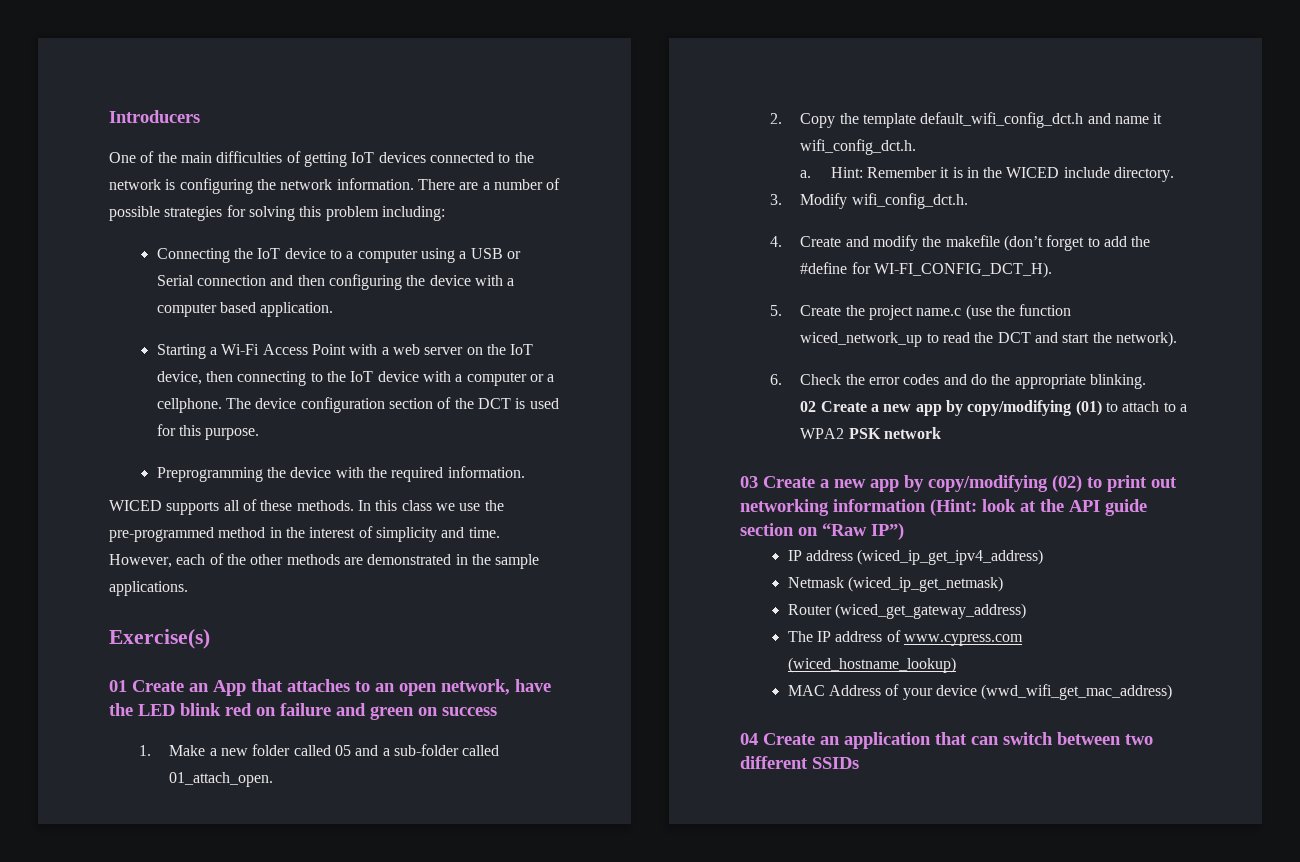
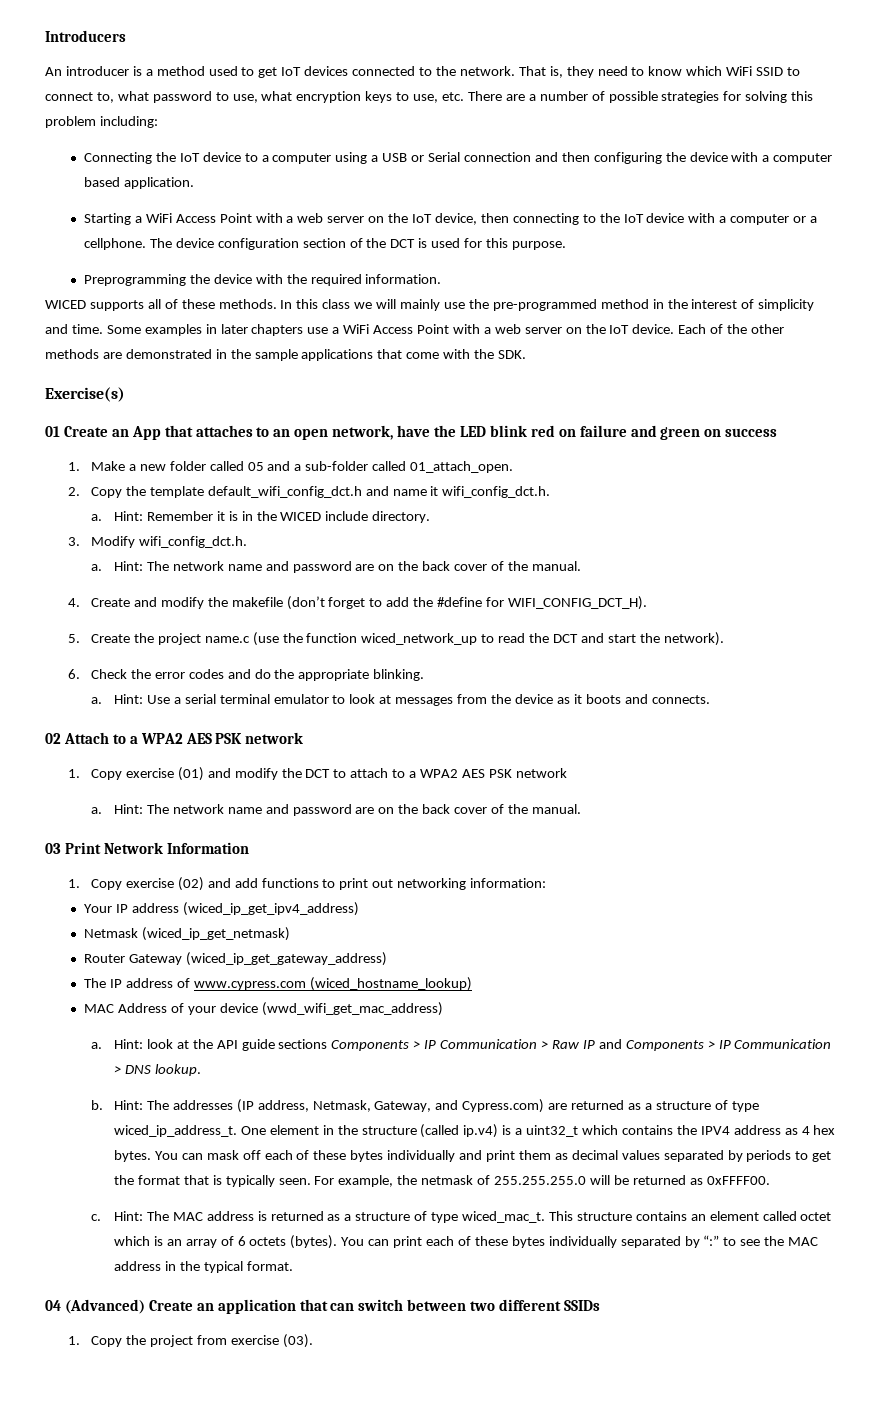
[109,151,347,167] One of the main difficulties of getting -> [45,66,278,78] An introducer is a method used to get
[109,178,414,194] network is configuring the network information. -> [459,66,801,78] [45,91,465,103] network. That is, they need to know which WiFi SSID to connect to, what password to use, what encryption keys to use, etc.
[221,344,260,355] Wi-Fi -> [145,213,172,223] WiFi
(455, 507) none -> [376,299,441,311] will mainly
[109,554,206,568] However, each -> [106,324,707,336] Some examples in later chapters use a WiFi Access Point with a web server on the IoT device. Each
[109,581,188,596] applications. -> [301,349,527,361] applications that come with the SDK.
(968, 201) none -> [90,561,581,573] // a. Hint: The network name and password are on the back cover of the manual.
[874,262,1053,278] WI-FI_CONFIG_DCT_H). -> [507,596,647,610] WIFI_CONFIG_DCT_H).
[800,400,1102,416] 02 Create a new app by copy/modifying (01) -> [90,694,710,706] [45,732,304,744] [67,767,331,781] a. Hint: Use a serial terminal emulator to look at messages from the device as it boots and connects. // 02 Attach to a WPA2 AES PSK network // 1. Copy exercise (01) and modify the DCT
[848,427,942,439] [740,475,1177,492] [740,499,1147,516] [740,523,904,540] PSK network // 03 Create a new app by copy/modifying (02) to print out networking information (Hint: look at the API guide section on “Raw IP”) // -> [461,768,567,778] [90,804,581,816] [45,842,249,854] [67,877,547,891] [83,904,112,913] AES PSK network // a. Hint: The network name and password are on the back cover of the manual. // 03 Print Network Information // 1. Copy exercise (02) and add functions to print out networking information: // Your
[835,603,1027,619] (wiced_get_gateway_address) -> [128,952,387,966] Gateway (wiced_ip_get_gateway_address)
(1173, 692) none -> [90,1039,832,1051] [113,1064,201,1076] [90,1099,759,1113] [113,1124,836,1138] [113,1150,832,1162] [113,1175,770,1187] [90,1211,832,1223] [113,1235,819,1249] [113,1261,293,1273] // a. Hint: look at the API guide sections Components > IP Communication > Raw IP and Components > IP Communication > DNS lookup. // b. Hint: The addresses (IP address, Netmask, Gateway, and Cypress.com) are returned as a structure of type wiced_ip_address_t. One element in the structure (called ip.v4) is a uint32_t which contains the IPV4 address as 4 hex bytes. You can mask off each of these bytes individually and print them as decimal values separated by periods to get the format that is typically seen. For example, the netmask of 255.255.255.0 will be returned as 0xFFFF00. // c. Hint: The MAC address is returned as a structure of type wiced_mac_t. This structure contains an element called octet which is an array of 6 octets (bytes). You can print each of these bytes individually separated by “:” to see the MAC address in the typical format.
(758, 739) none -> [64,1299,145,1314] (Advanced)
(859, 763) none -> [67,1334,313,1348] // 1. Copy the project from exercise (03).

